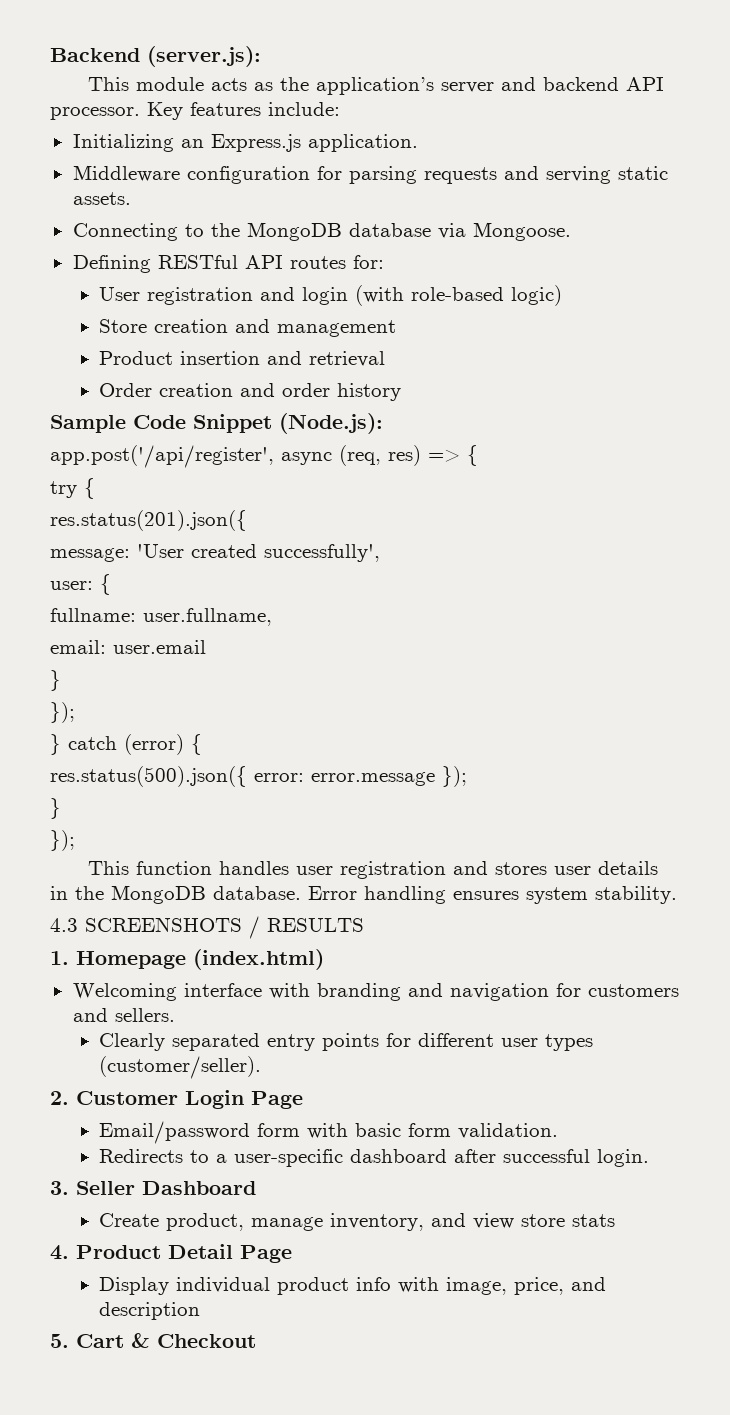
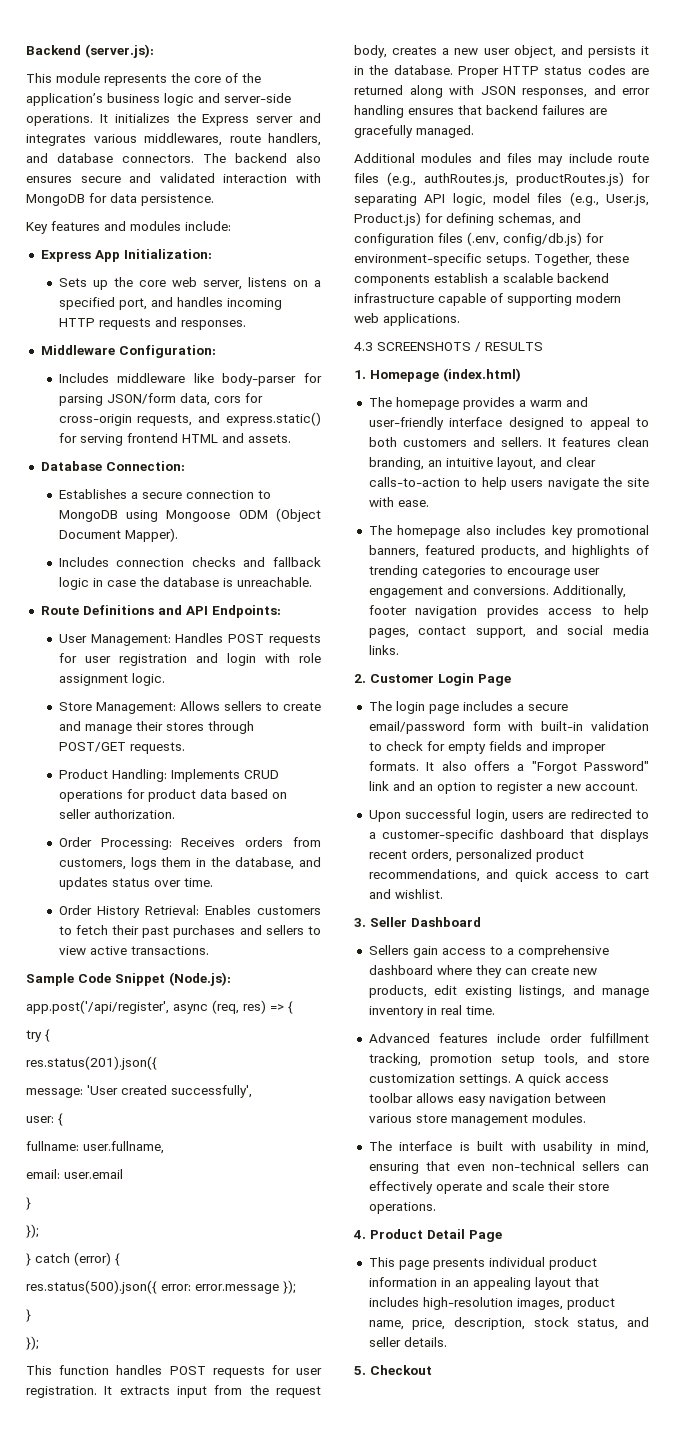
[210,77,664,95] [50,102,340,120] [72,134,418,152] [72,165,668,184] [72,192,131,205] [72,222,571,241] [72,255,384,273] [99,285,563,306] [99,319,397,337] [99,351,386,367] [99,383,402,401] acts as the application’s server and backend API processor. Key features include: // Initializing an Express.js application. // Middleware configuration for parsing requests and serving static assets. // Connecting to the MongoDB database via Mongoose. // Defining RESTful API routes for: // User registration and login (with role-based logic) // Store creation and management // Product insertion and retrieval // Order creation and order history -> [104,73,261,86] [26,93,291,106] [26,113,321,126] [26,133,321,146] [26,153,321,163] [26,173,321,183] [26,193,214,206] [26,221,231,234] [40,249,212,262] [58,277,321,290] [58,297,282,310] [58,317,246,330] [40,345,216,358] [58,373,323,386] [58,393,263,406] [58,412,321,426] [58,433,291,446] [40,461,185,471] [58,489,271,499] [58,508,322,522] [58,528,178,542] [58,557,322,567] [58,577,312,590] [40,605,281,618] [58,633,322,646] [58,653,321,666] [58,673,165,686] [58,701,321,714] [58,721,254,734] [58,742,185,754] [58,769,279,782] [58,789,287,802] [58,809,175,819] [58,837,322,850] [58,857,321,870] [58,877,213,890] [58,905,321,918] [58,925,321,938] [58,946,209,955] represents the core of the application’s business logic and server-side operations. It initializes the Express server and integrates various middlewares, route handlers, and database connectors. The backend also ensures secure and validated interaction with MongoDB for data persistence. // Key features and modules include: // Express App Initialization: // Sets up the core web server, listens on a specified port, and handles incoming HTTP requests and responses. // Middleware Configuration: // Includes middleware like body-parser for parsing JSON/form data, cors for cross-origin requests, and express.static() for serving frontend HTML and assets. // Database Connection: // Establishes a secure connection to MongoDB using Mongoose ODM (Object Document Mapper). // Includes connection checks and fallback logic in case the database is unreachable. // Route Definitions and API Endpoints: // User Management: Handles POST requests for user registration and login with role assignment logic. // Store Management: Allows sellers to create and manage their stores through POST/GET requests. // Product Handling: Implements CRUD operations for product data based on seller authorization. // Order Processing: Receives orders from customers, logs them in the database, and updates status over time. // Order History Retrieval: Enables customers to fetch their past purchases and sellers to view active transactions.
[295,861,658,879] [50,885,677,904] user registration and stores user details in the MongoDB database. Error handling ensures system stability. -> [169,1365,322,1378] [26,1385,321,1398] [354,45,649,58] [354,65,649,78] [354,85,650,98] [354,105,607,118] [354,125,474,138] [354,153,649,166] [354,172,650,186] [354,192,649,206] [354,212,581,226] [354,232,604,246] [354,253,629,266] [354,273,609,286] [354,293,621,306] [354,313,460,326] POST requests for user registration. It extracts input from the request body, creates a new user object, and persists it in the database. Proper HTTP status codes are returned along with JSON responses, and error handling ensures that backend failures are gracefully managed. // Additional modules and files may include route files (e.g., authRoutes.js, productRoutes.js) for separating API logic, model files (e.g., User.js, Product.js) for defining schemas, and configuration files (.env, config/db.js) for environment-specific setups. Together, these components establish a scalable backend infrastructure capable of supporting modern web applications.
[72,983,679,1001] [72,1008,175,1022] [99,1033,594,1051] [99,1056,262,1079] [50,1090,303,1109] [99,1121,559,1144] [99,1149,650,1167] [50,1181,256,1195] [99,1213,616,1231] [50,1244,292,1263] [99,1277,607,1295] [99,1302,201,1320] Welcoming interface with branding and navigation for customers and sellers. // Clearly separated entry points for different user types (customer/seller). // 2. Customer Login Page // Email/password form with basic form validation. // Redirects to a user-specific dashboard after successful login. // 3. Seller Dashboard // Create product, manage inventory, and view store stats // 4. Product Detail Page // Display individual product info with image, price, and description -> [368,397,588,410] [368,417,649,430] [368,437,649,447] [368,457,596,470] [368,477,649,490] [368,497,429,507] [368,525,649,538] [368,545,649,558] [368,565,600,578] [368,585,626,598] [368,605,649,618] [368,625,649,638] [368,645,399,655] [354,673,511,686] [368,701,568,714] [368,721,649,734] [368,741,606,754] [368,761,649,774] [368,781,638,794] [368,809,649,822] [368,829,649,842] [368,849,584,862] [368,869,649,882] [368,889,443,899] [354,917,481,927] [368,945,609,958] [368,965,597,978] [368,985,649,998] [368,1005,495,1018] [368,1033,649,1043] [368,1053,649,1066] [368,1073,609,1086] [368,1093,606,1106] [368,1113,586,1126] [368,1141,649,1154] [368,1161,649,1174] [368,1181,609,1194] [368,1202,436,1214] [353,1229,502,1242] [368,1257,597,1270] [368,1277,599,1290] [368,1297,615,1310] [368,1317,649,1330] [368,1337,447,1347] The homepage provides a warm and user-friendly interface designed to appeal to both customers and sellers. It features clean branding, an intuitive layout, and clear calls-to-action to help users navigate the site with ease. // The homepage also includes key promotional banners, featured products, and highlights of trending categories to encourage user engagement and conversions. Additionally, footer navigation provides access to help pages, contact support, and social media links. // 2. Customer Login Page // The login page includes a secure email/password form with built-in validation to check for empty fields and improper formats. It also offers a "Forgot Password" link and an option to register a new account. // Upon successful login, users are redirected to a customer-specific dashboard that displays recent orders, personalized product recommendations, and quick access to cart and wishlist. // 3. Seller Dashboard // Sellers gain access to a comprehensive dashboard where they can create new products, edit existing listings, and manage inventory in real time. // Advanced features include order fulfillment tracking, promotion setup tools, and store customization settings. A quick access toolbar allows easy navigation between various store management modules. // The interface is built with usability in mind, ensuring that even non-technical sellers can effectively operate and scale their store operations. // 4. Product Detail Page // This page presents individual product information in an appealing layout that includes high-resolution images, product name, price, description, stock status, and seller details.
[76,1333,150,1348] Cart & -> (366, 1370) none

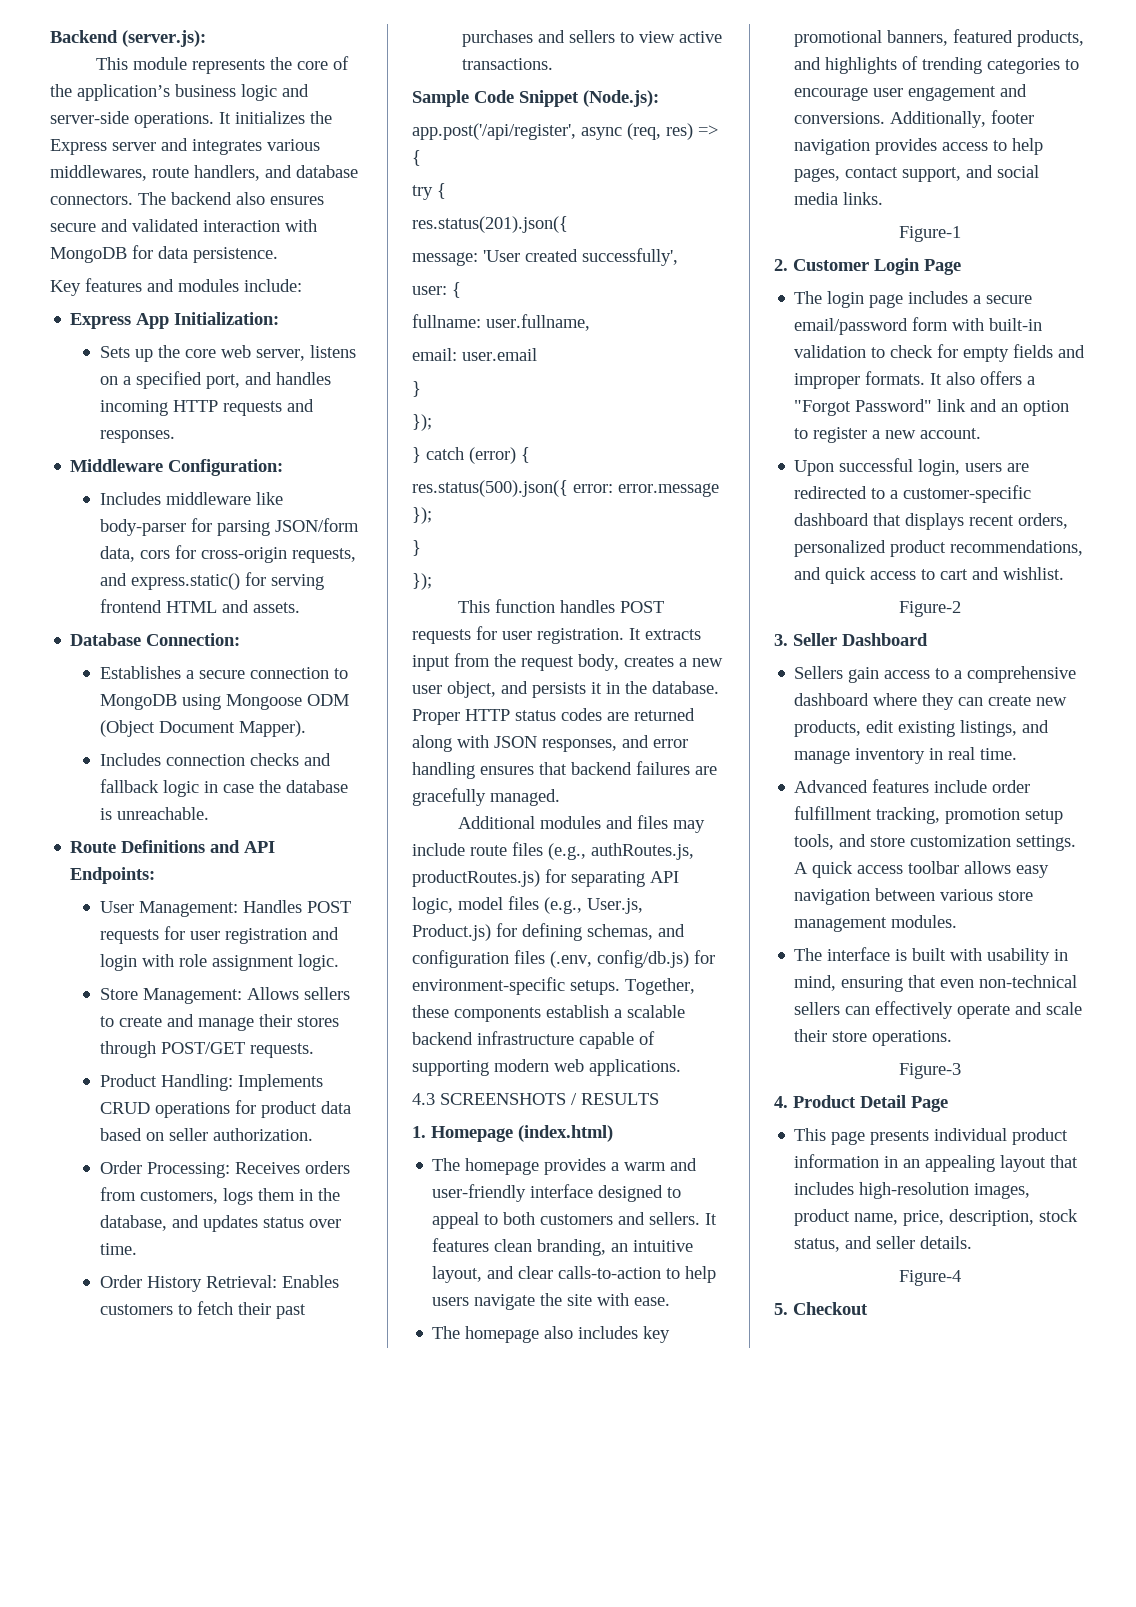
(399, 650) none -> [899,226,961,242] // Figure-1
(443, 894) none -> [899,601,961,617] // Figure-2
(436, 1208) none -> [899,1063,961,1079] // Figure-3
(447, 1342) none -> [899,1270,961,1286] // Figure-4

